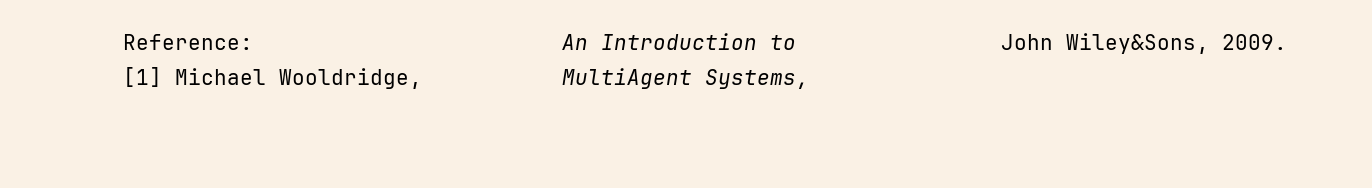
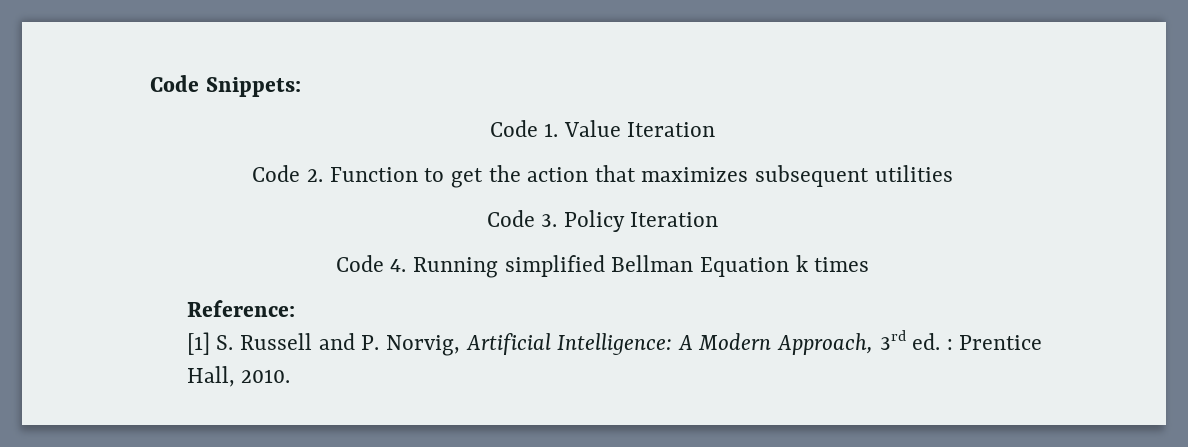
[122,34,253,50] [122,67,422,89] [561,33,796,50] [561,68,809,89] [1000,33,1287,54] Reference: // [1] Michael Wooldridge, An Introduction to MultiAgent Systems, John Wiley&Sons, 2009. -> [150,75,302,97] [489,120,716,137] [252,165,953,188] [486,210,719,232] [335,255,870,278] [186,300,295,317] [186,330,1043,356] [186,366,291,387] Code Snippets: // Code 1. Value Iteration // Code 2. Function to get the action that maximizes subsequent utilities // Code 3. Policy Iteration // Code 4. Running simplified Bellman Equation k times // Reference: // [1] S. Russell and P. Norvig, Artificial Intelligence: A Modern Approach, 3rd ed. : Prentice Hall, 2010.

